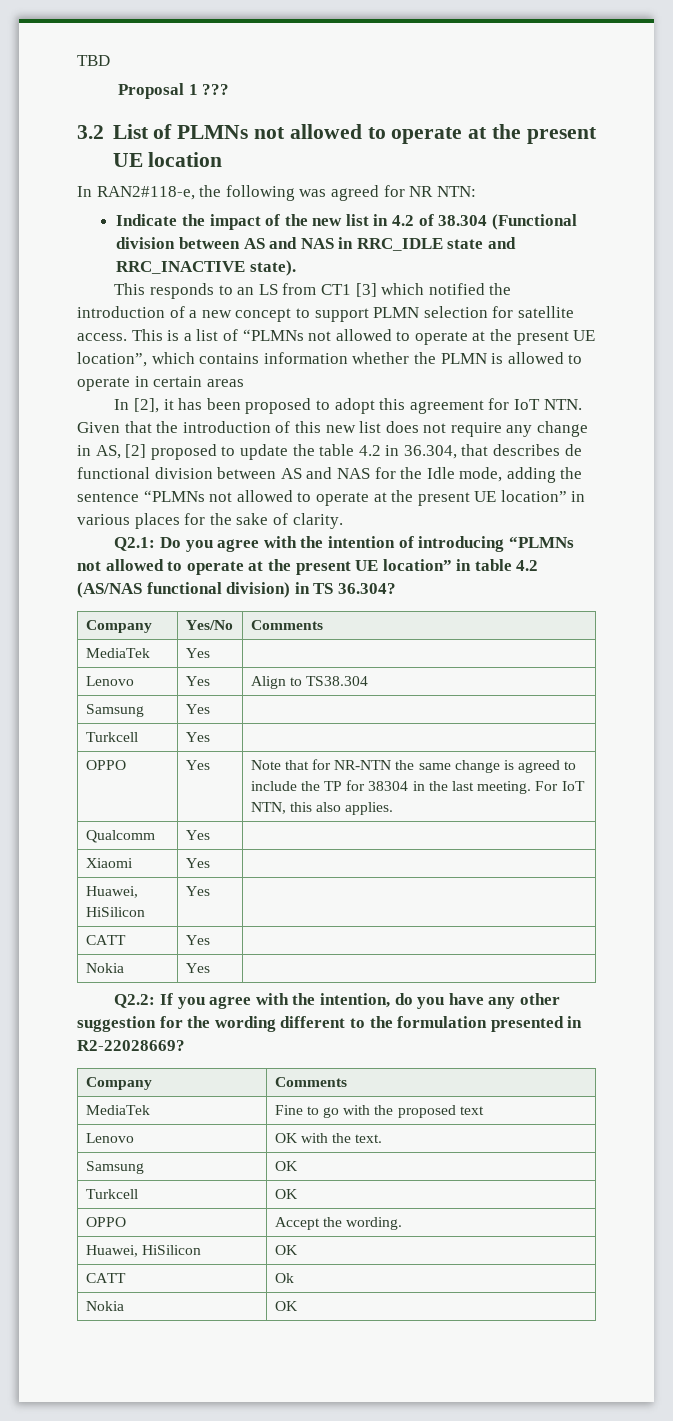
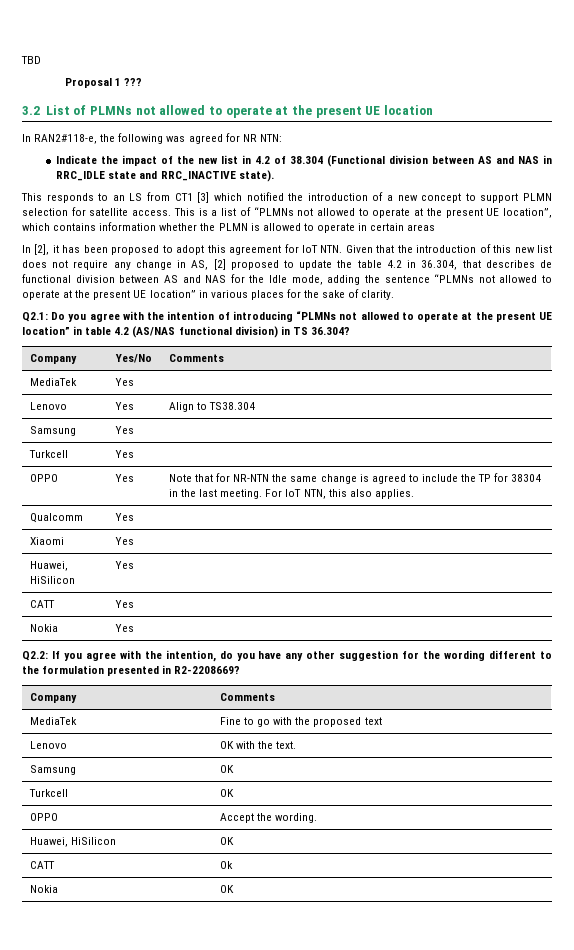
[77,1040,185,1051] R2-22028669? -> [174,666,241,674] R2-2208669?

